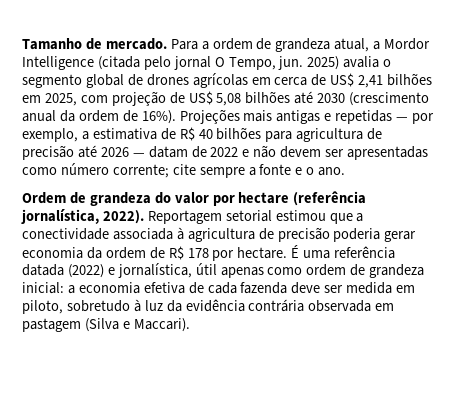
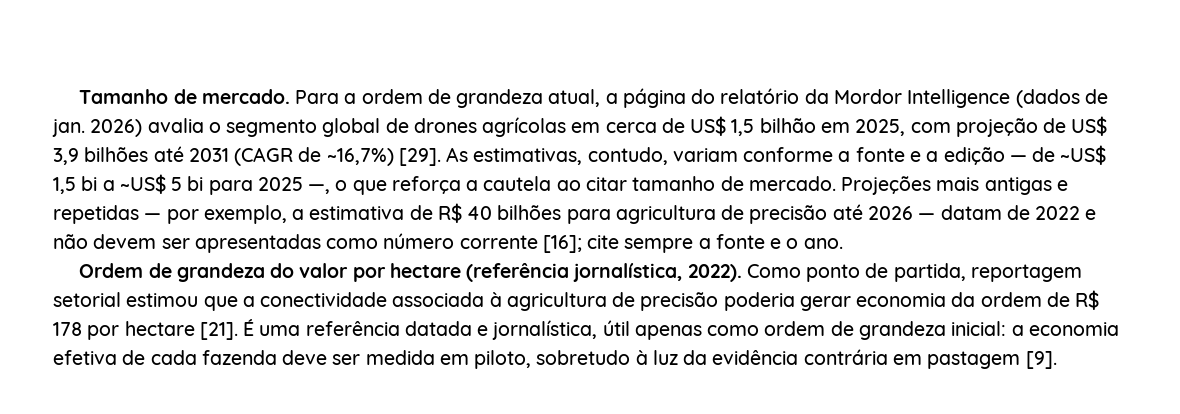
[384,38,431,50] [22,56,340,70] Mordor Intelligence (citada pelo jornal O Tempo, jun. 2025) -> [622,88,1108,108] [52,119,143,137] página do relatório da Mordor Intelligence (dados de jan. 2026)
[358,73,433,88] 2,41 bilhões -> [731,118,816,136] 1,5 bilhão
[216,93,242,106] 5,08 -> [53,148,79,165] 3,9
[317,92,430,106] [22,110,176,124] 2030 (crescimento anual da ordem de 16%). -> [188,145,1107,166] [53,174,836,195] 2031 (CAGR de ~16,7%) [29]. As estimativas, contudo, variam conforme a fonte e a edição — de ~US$ 1,5 bi a ~US$ 5 bi para 2025 —, o que reforça a cautela ao citar tamanho de mercado.
[112,164,169,178] corrente; -> [459,235,582,253] corrente [16];
[147,210,222,224] Reportagem -> [746,263,1082,282] Como ponto de partida, reportagem
[237,247,288,259] hectare. -> [124,321,238,340] hectare [21].
[67,264,104,278] (2022) -> (472, 328) none
[308,300,372,312] observada -> (888, 357) none
[84,318,190,332] (Silva e Maccari). -> [1025,351,1057,369] [9].

